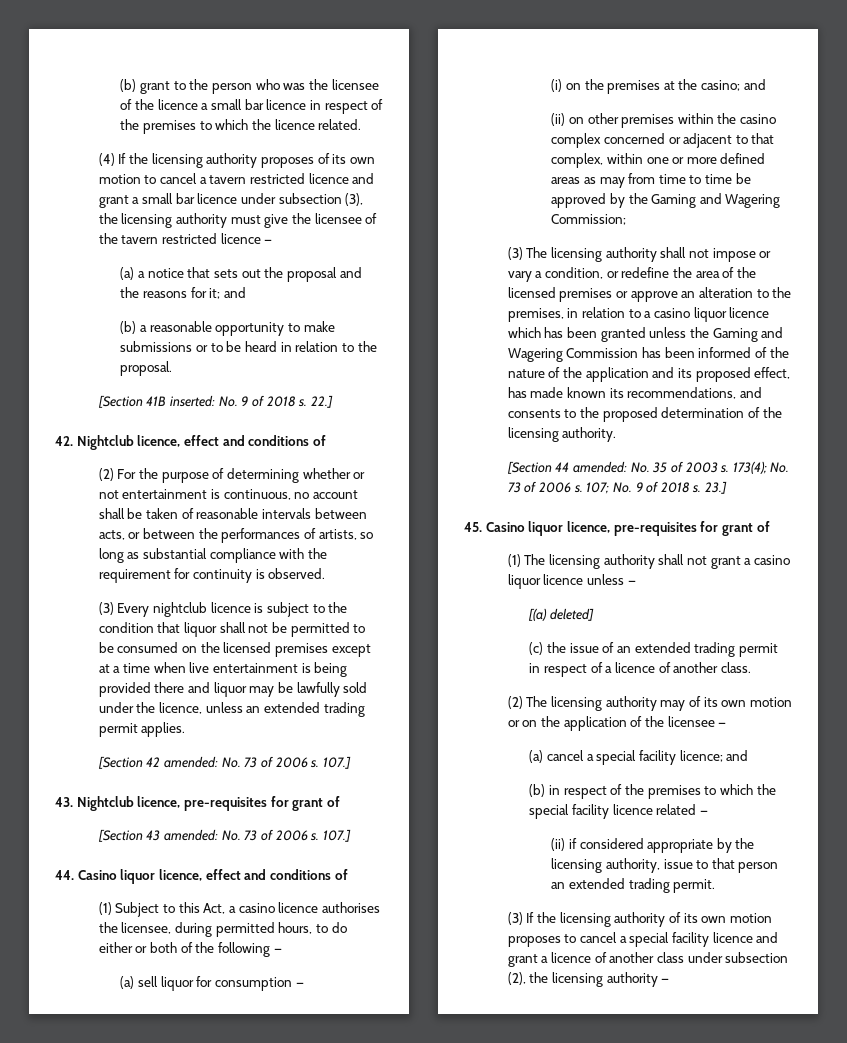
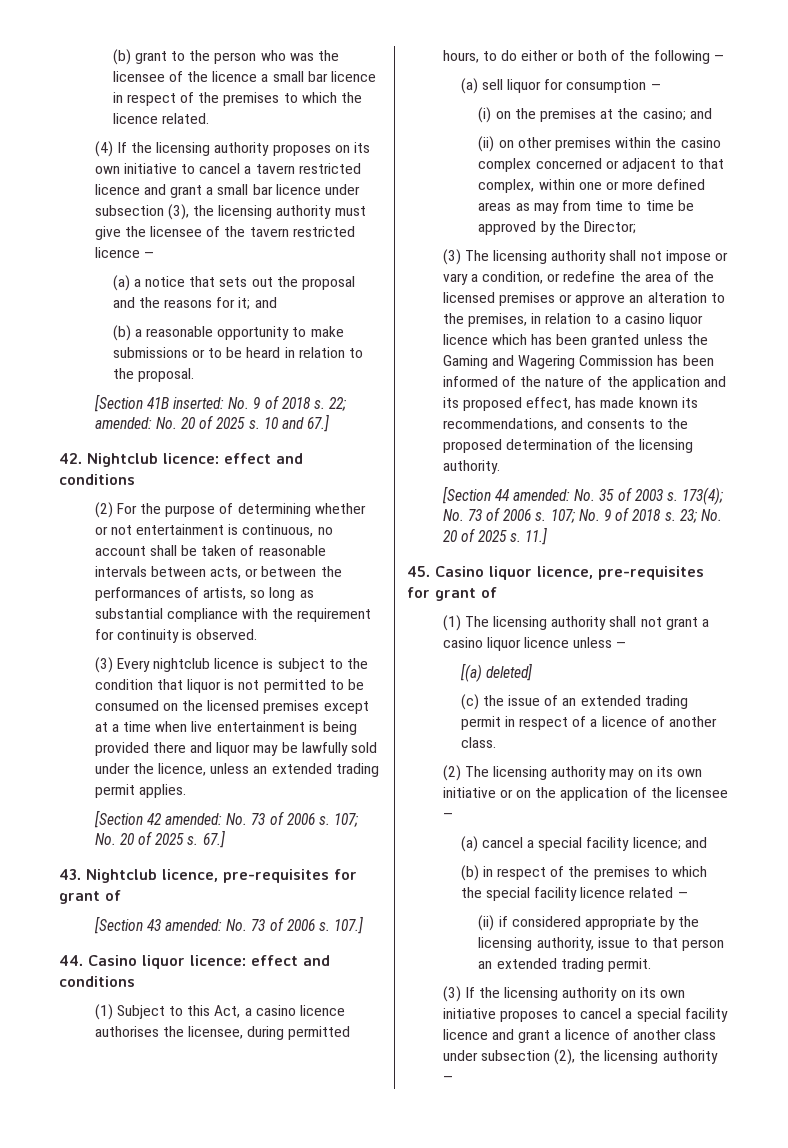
[317,153,375,164] [98,174,141,184] of its own motion -> [334,142,371,153] [94,163,177,174] on its own initiative
[310,395,333,408] 22.] -> [329,397,348,411] [94,414,330,432] 22; amended: No. 20 of 2025 s. 10 and 67.]
[137,435,326,447] licence, effect and conditions of -> [163,453,303,464] [59,474,135,485] licence: effect and conditions
[219,622,287,633] shall not be -> [224,679,260,690] is not
[322,756,351,769] 107.] -> [334,813,360,827] [94,830,225,848] 107; No. 20 of 2025 s. 67.]
[158,869,348,881] licence, effect and conditions of -> [190,955,330,966] [59,976,135,987] licence: effect and conditions
[651,193,781,208] [551,214,627,225] Gaming and Wagering Commission; -> [584,221,637,234] Director;
[705,481,728,494] 23.] -> [679,509,722,523] [442,527,548,545] 23; No. 20 of 2025 s. 11.]
[688,696,792,707] of its own motion -> [637,766,703,777] [442,787,496,798] on its own initiative
[668,912,772,923] of its own motion -> [620,987,686,998] [442,1008,496,1019] on its own initiative

